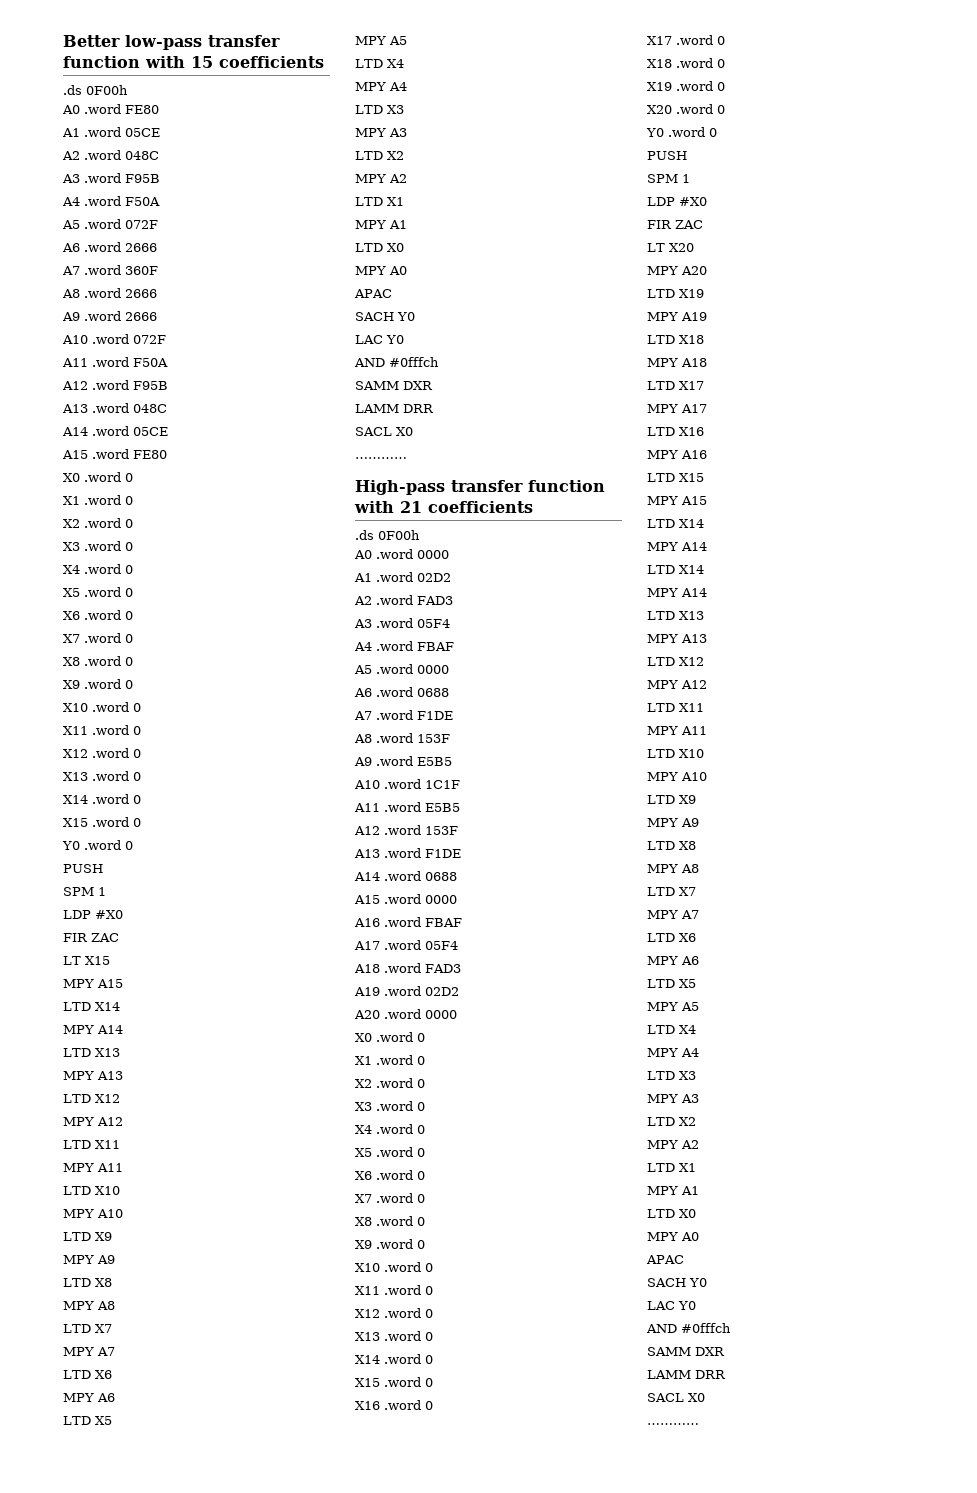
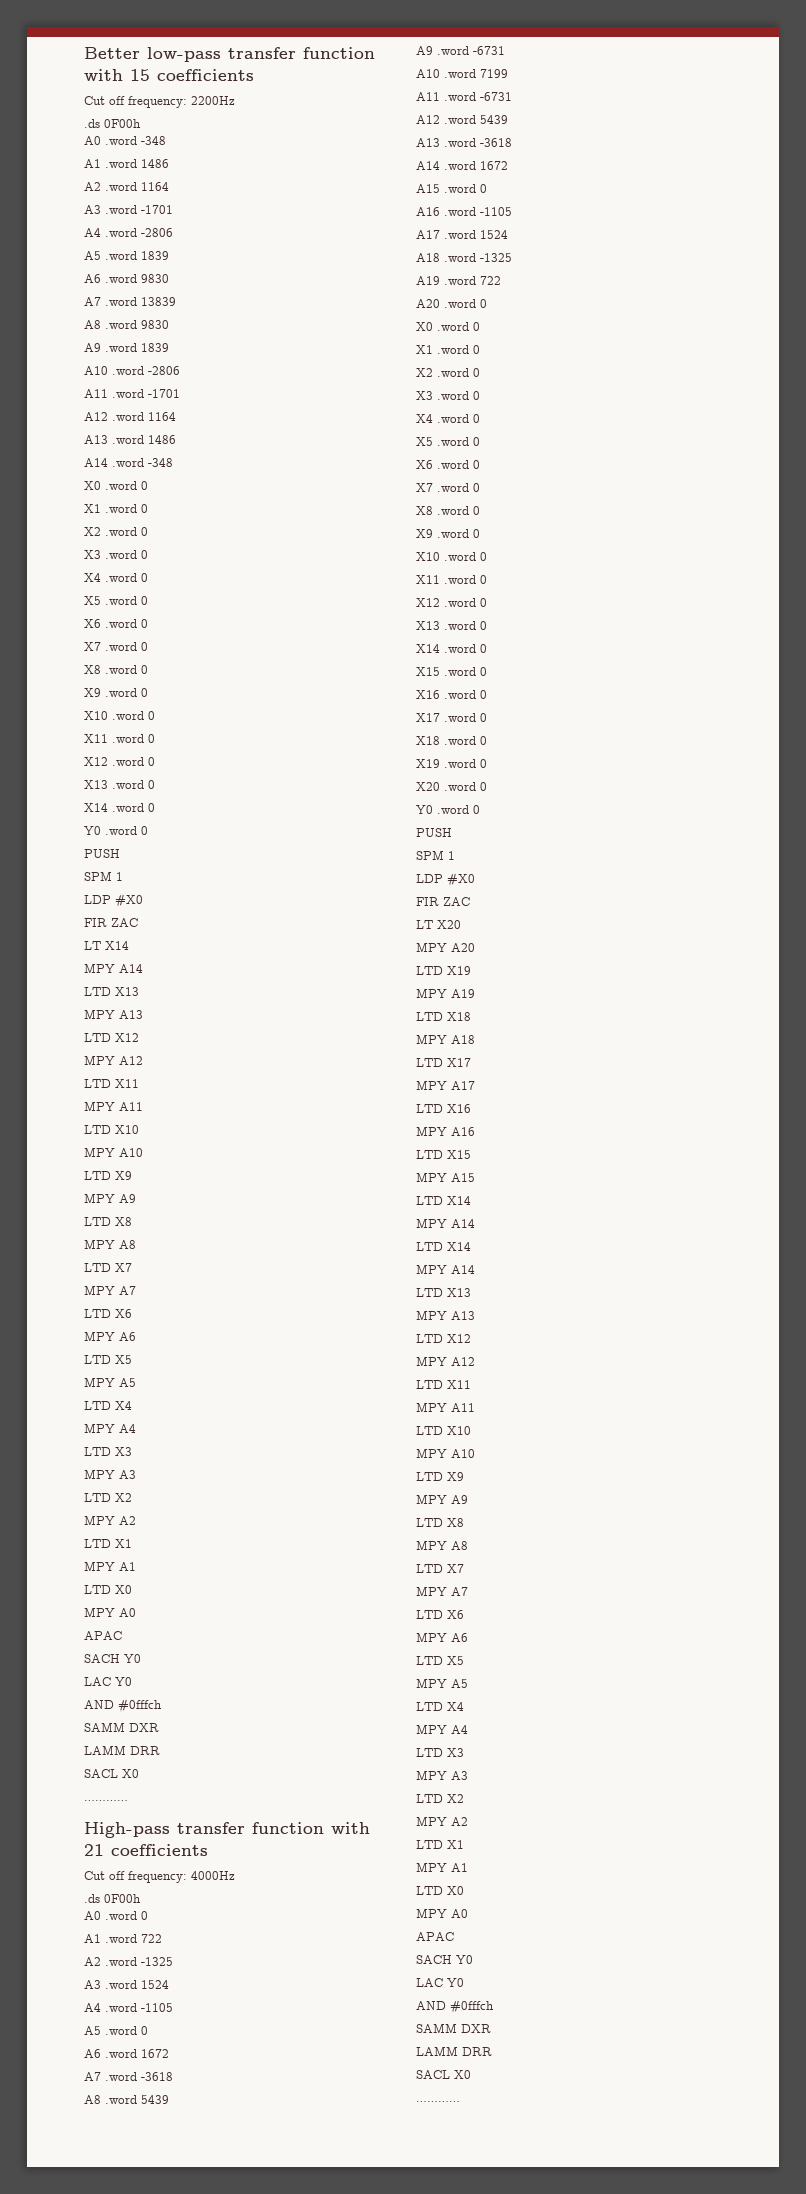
[63,85,128,95] [62,104,159,114] [62,127,160,137] [62,150,159,160] [62,173,160,183] [62,196,160,206] [62,219,158,229] [62,242,157,252] [62,265,158,275] [62,288,157,298] [62,311,157,321] [62,334,166,344] [62,357,168,367] [62,380,168,390] [62,403,167,413] [62,426,168,436] [62,449,167,459] // .ds 0F00h // A0 .word FE80 // A1 .word 05CE // A2 .word 048C // A3 .word F95B // A4 .word F50A // A5 .word 072F // A6 .word 2666 // A7 .word 360F // A8 .word 2666 // A9 .word 2666 // A10 .word 072F // A11 .word F50A // A12 .word F95B // A13 .word 048C // A14 .word 05CE // A15 .word FE80 -> [84,96,235,108] [84,119,141,128] [84,136,166,145] [84,159,169,168] [84,182,169,191] [84,205,173,214] [84,228,173,237] [84,251,169,260] [84,274,169,283] [84,297,176,306] [84,320,169,329] [84,343,169,352] [84,366,180,375] [84,389,180,398] [84,412,176,421] [84,435,176,444] [84,458,173,467] // Cut off frequency: 2200Hz // .ds 0F00h // A0 .word -348 // A1 .word 1486 // A2 .word 1164 // A3 .word -1701 // A4 .word -2806 // A5 .word 1839 // A6 .word 9830 // A7 .word 13839 // A8 .word 9830 // A9 .word 1839 // A10 .word -2806 // A11 .word -1701 // A12 .word 1164 // A13 .word 1486 // A14 .word -348
[63,817,141,827] // X15 .word 0 -> (155, 807) none
[84,956,110,965] [63,979,123,988] [63,1002,91,1011] X15 // MPY A15 // LTD -> (101, 945) none
[355,530,420,540] [354,549,449,559] [354,572,451,582] [354,595,453,605] [354,618,450,628] [354,641,454,651] [354,664,449,674] [354,687,449,697] [354,710,453,720] [354,733,450,743] [354,756,452,766] [354,779,460,789] [354,802,460,812] [354,825,458,835] [354,848,461,858] [354,871,457,881] [354,894,457,904] // .ds 0F00h // A0 .word 0000 // A1 .word 02D2 // A2 .word FAD3 // A3 .word 05F4 // A4 .word FBAF // A5 .word 0000 // A6 .word 0688 // A7 .word F1DE // A8 .word 153F // A9 .word E5B5 // A10 .word 1C1F // A11 .word E5B5 // A12 .word 153F // A13 .word F1DE // A14 .word 0688 // A15 .word 0000 -> [84,1871,235,1883] [84,1894,141,1903] [84,1911,148,1920] [84,1934,162,1943] [84,1957,173,1966] [84,1980,169,1989] [84,2003,173,2012] [84,2026,148,2035] [84,2049,169,2058] [84,2072,173,2081] [84,2095,169,2104] [416,46,505,55] [416,69,508,78] [416,92,512,101] [416,115,508,124] [416,138,512,147] [416,161,508,170] [416,184,487,193] // Cut off frequency: 4000Hz // .ds 0F00h // A0 .word 0 // A1 .word 722 // A2 .word -1325 // A3 .word 1524 // A4 .word -1105 // A5 .word 0 // A6 .word 1672 // A7 .word -3618 // A8 .word 5439 // A9 .word -6731 // A10 .word 7199 // A11 .word -6731 // A12 .word 5439 // A13 .word -3618 // A14 .word 1672 // A15 .word 0
[425,918,462,927] FBAF -> [480,207,512,216] -1105
[425,941,458,950] 05F4 -> [480,230,508,239] 1524
[425,964,461,973] FAD3 -> [480,253,512,262] -1325
[425,987,459,996] 02D2 -> [480,276,501,285] 722
[425,1010,457,1019] 0000 -> [480,299,487,308] 0

